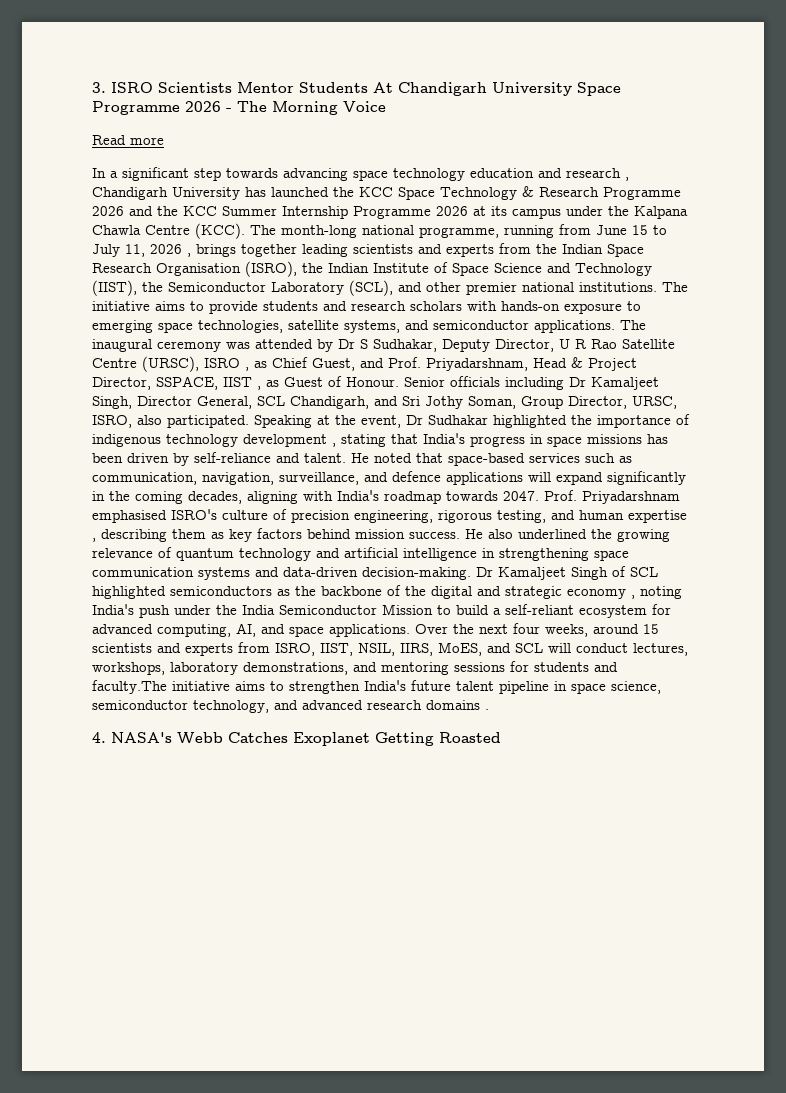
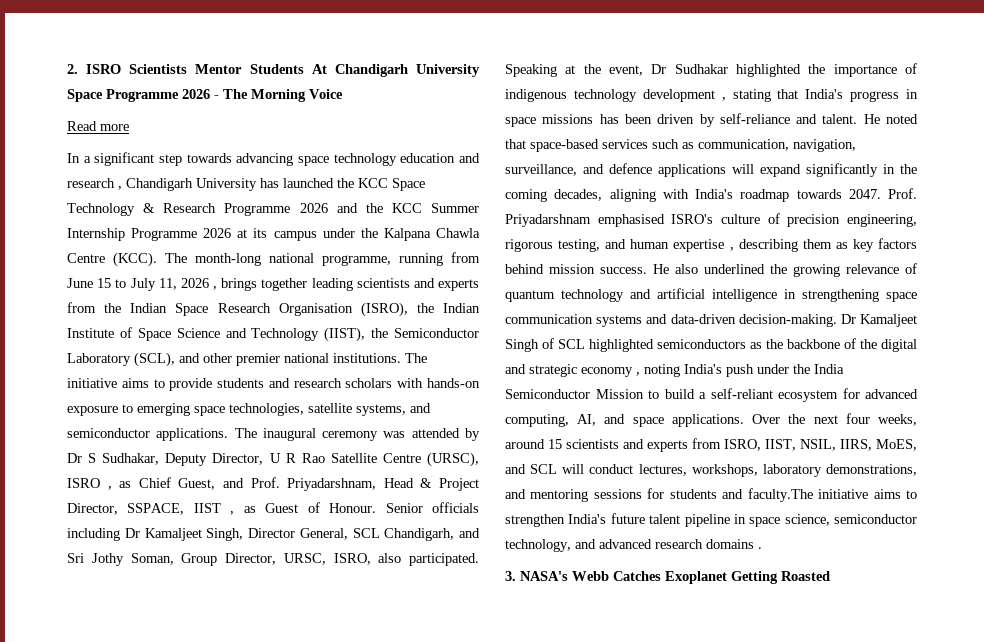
[92,82,106,93] 3. -> [67,64,78,74] 2.
[92,732,106,743] 4. -> [505,571,516,581] 3.

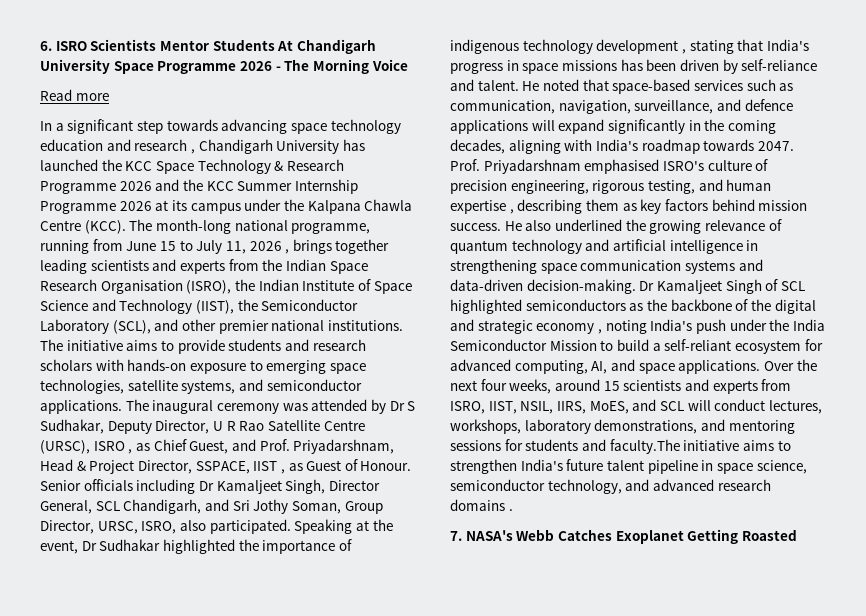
[67,64,78,74] 2. -> [40,41,52,51] 6.
[505,571,516,581] 3. -> [450,531,462,541] 7.

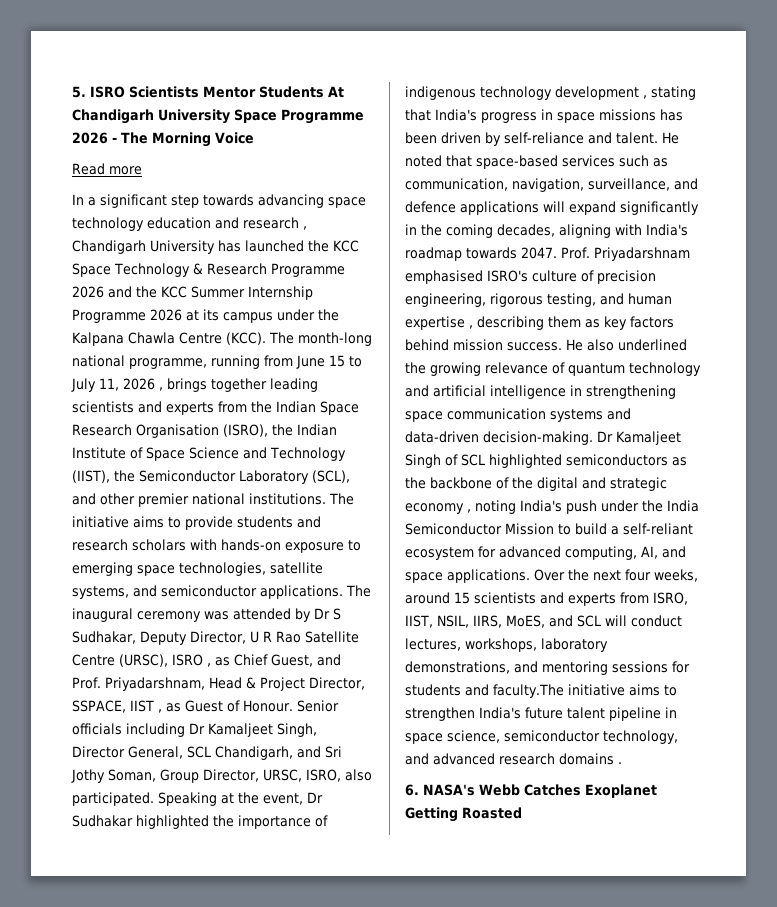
[40,41,52,51] 6. -> [72,86,86,98] 5.
[450,531,462,541] 7. -> [405,784,419,796] 6.

